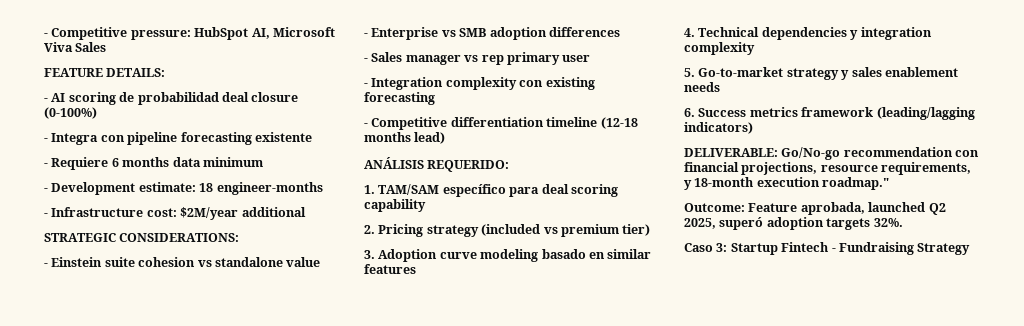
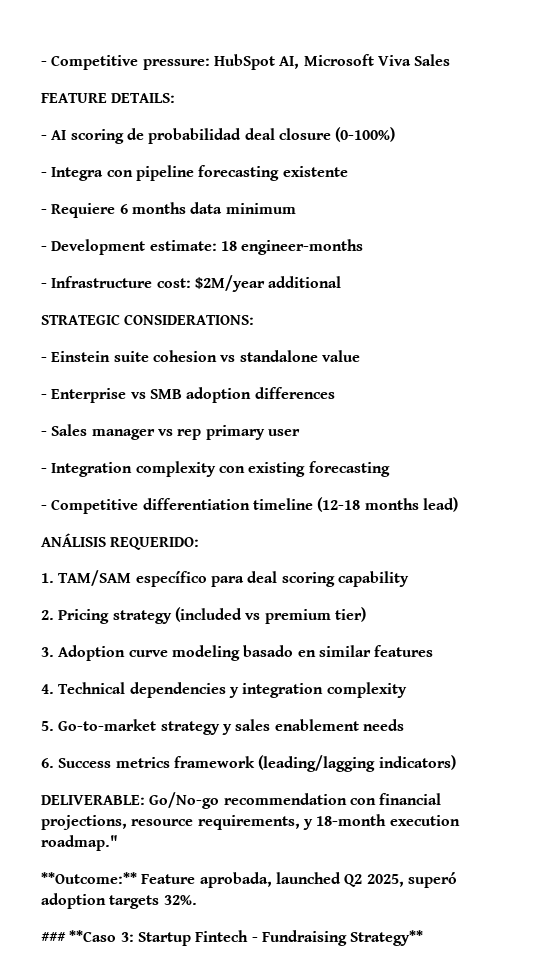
[684,203,745,212] Outcome: -> [41,872,137,884] **Outcome:**
[684,243,713,252] Caso -> [41,930,117,942] ### **Caso
[917,243,971,255] Strategy -> [350,930,424,946] Strategy**

